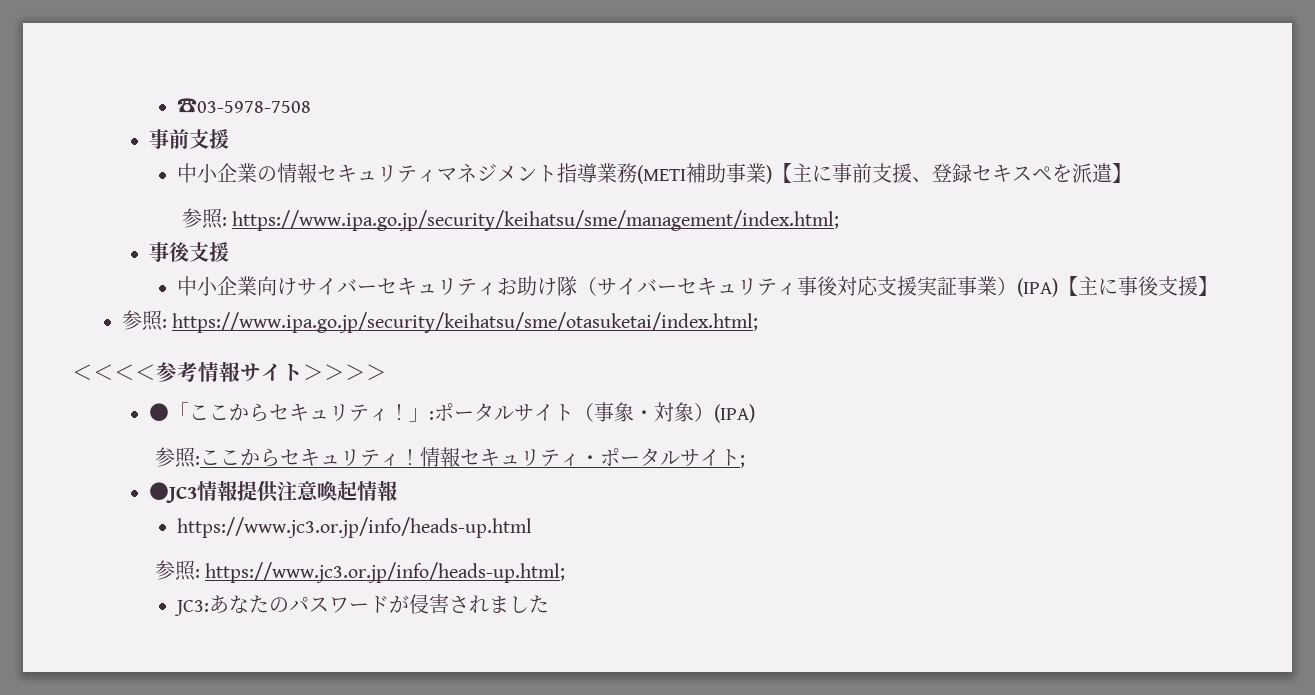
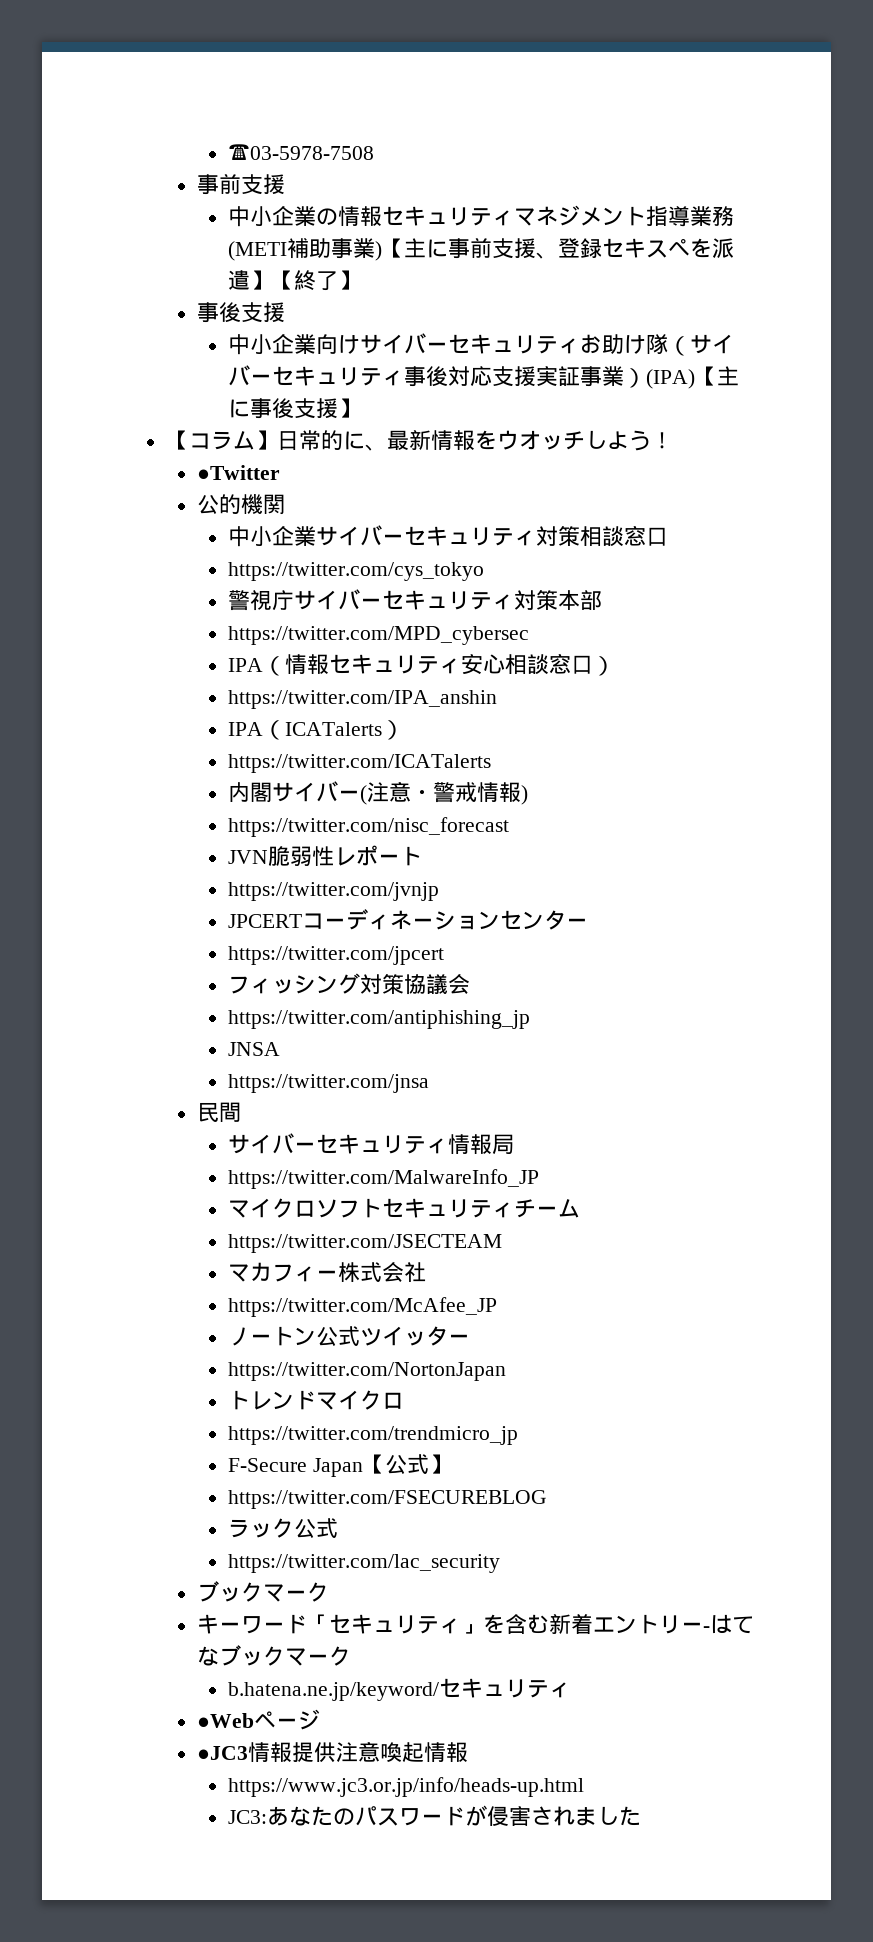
[182,208,840,231] // 参照: https://www.ipa.go.jp/security/keihatsu/sme/management/index.html; -> [272,270,361,291] 【終了】
[121,310,758,333] [72,361,387,382] [149,402,756,423] [154,447,745,468] 参照: https://www.ipa.go.jp/security/keihatsu/sme/otasuketai/index.html; // ＜＜＜＜参考情報サイト＞＞＞＞ // ●「ここからセキュリティ！」:ポータルサイト（事象・対象）(IPA) // 参照:ここからセキュリティ！情報セキュリティ・ポータルサイト; -> [166,430,673,451] [197,465,281,480] [197,494,286,515] [228,525,669,547] [228,562,485,581] [228,589,603,611] [228,626,530,645] [228,653,616,676] [228,690,498,709] [228,720,405,740] [228,754,492,773] [228,781,529,805] [228,817,510,837] [228,845,423,866] [228,882,440,901] [228,909,589,930] [228,946,445,965] [228,973,471,995] [228,1010,531,1029] [228,1042,281,1056] [228,1074,430,1093] [197,1102,242,1122] [228,1133,515,1155] [228,1169,540,1189] [228,1198,581,1218] [228,1234,503,1253] [228,1262,427,1282] [228,1297,498,1317] [228,1326,471,1346] [228,1362,507,1381] [228,1390,405,1410] [228,1426,519,1445] [228,1454,452,1477] [228,1490,548,1509] [228,1518,339,1538] [228,1554,501,1573] [197,1581,330,1602] [197,1614,755,1634] [197,1645,352,1666] [228,1678,572,1701] [197,1709,321,1730] 【コラム】日常的に、最新情報をウオッチしよう！ // ●Twitter // 公的機関 // 中小企業サイバーセキュリティ対策相談窓口 // https://twitter.com/cys_tokyo // 警視庁サイバーセキュリティ対策本部 // https://twitter.com/MPD_cybersec // IPA（情報セキュリティ安心相談窓口） // https://twitter.com/IPA_anshin // IPA（ICATalerts） // https://twitter.com/ICATalerts // 内閣サイバー(注意・警戒情報) // https://twitter.com/nisc_forecast // JVN脆弱性レポート // https://twitter.com/jvnjp // JPCERTコーディネーションセンター // https://twitter.com/jpcert // フィッシング対策協議会 // https://twitter.com/antiphishing_jp // JNSA // https://twitter.com/jnsa // 民間 // サイバーセキュリティ情報局 // https://twitter.com/MalwareInfo_JP // マイクロソフトセキュリティチーム // https://twitter.com/JSECTEAM // マカフィー株式会社 // https://twitter.com/McAfee_JP // ノートン公式ツイッター // https://twitter.com/NortonJapan // トレンドマイクロ // https://twitter.com/trendmicro_jp // F-Secure Japan【公式】 // https://twitter.com/FSECUREBLOG // ラック公式 // https://twitter.com/lac_security // ブックマーク // キーワード「セキュリティ」を含む新着エントリー-はてなブックマーク // b.hatena.ne.jp/keyword/セキュリティ // ●Webページ
[154,560,565,583] // 参照: https://www.jc3.or.jp/info/heads-up.html; -> (585, 1787) none

